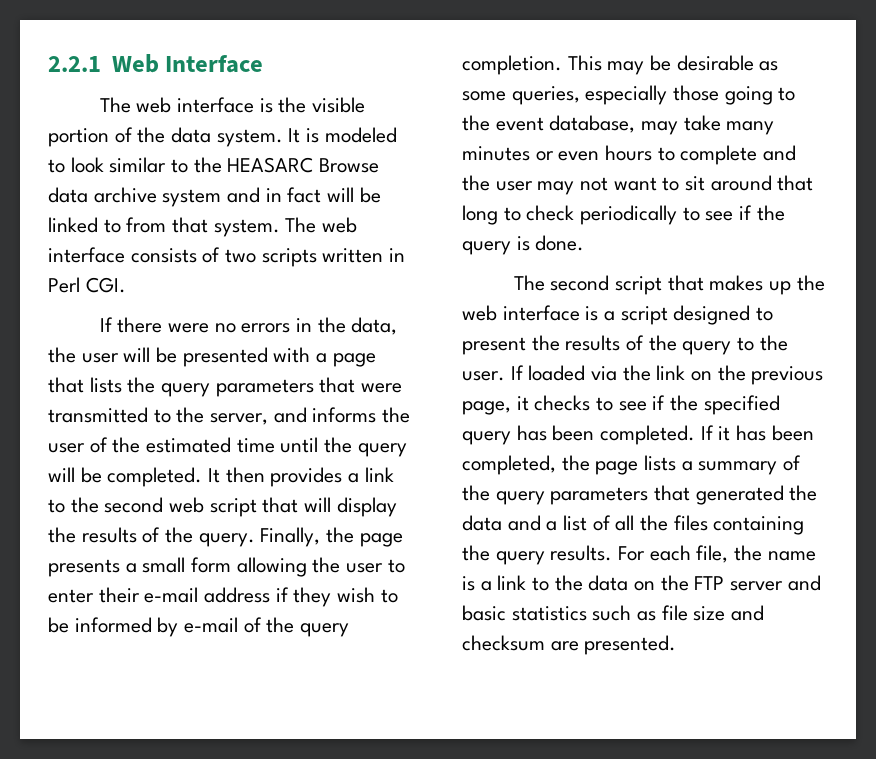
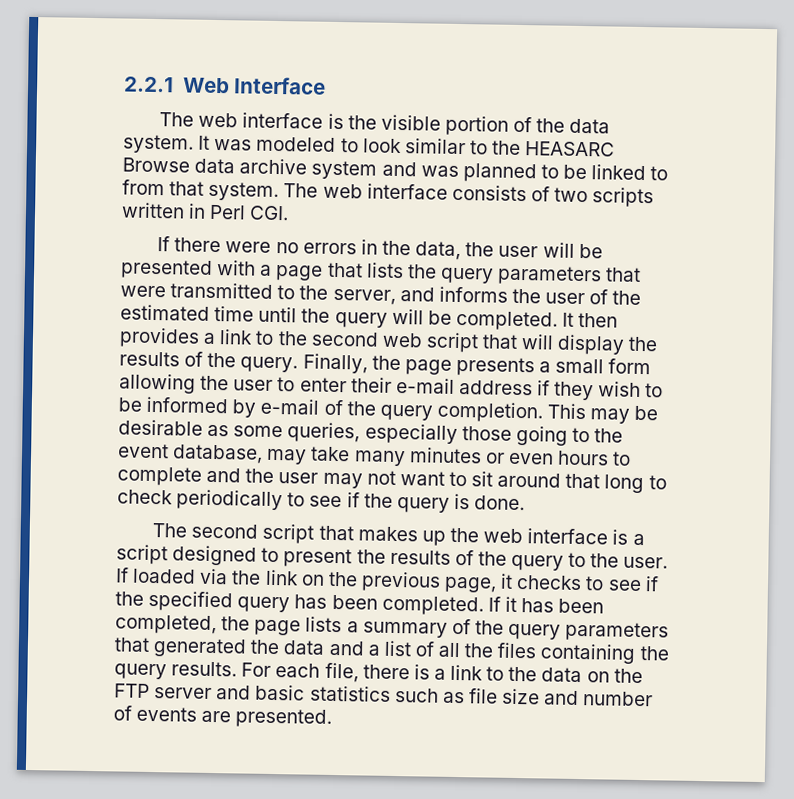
[306,128,320,143] is -> [214,138,253,151] was
[265,187,355,203] in fact will -> [420,163,559,183] was planned to
[734,545,816,561] the name -> [362,664,410,680] there
[462,635,545,651] checksum -> [583,691,654,707] [113,705,198,722] number of events

